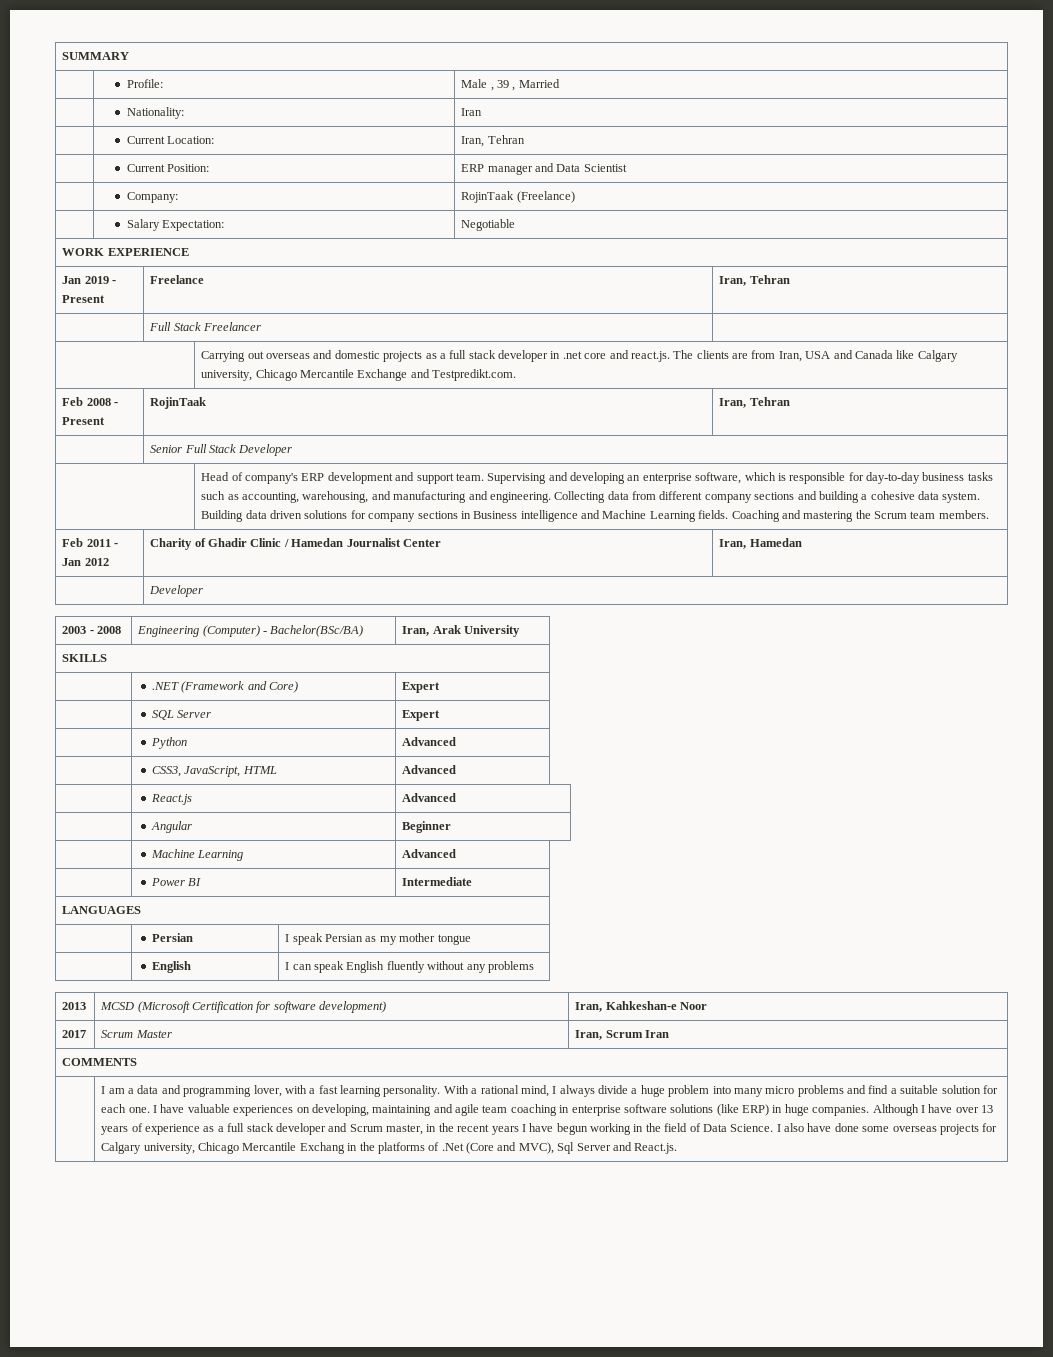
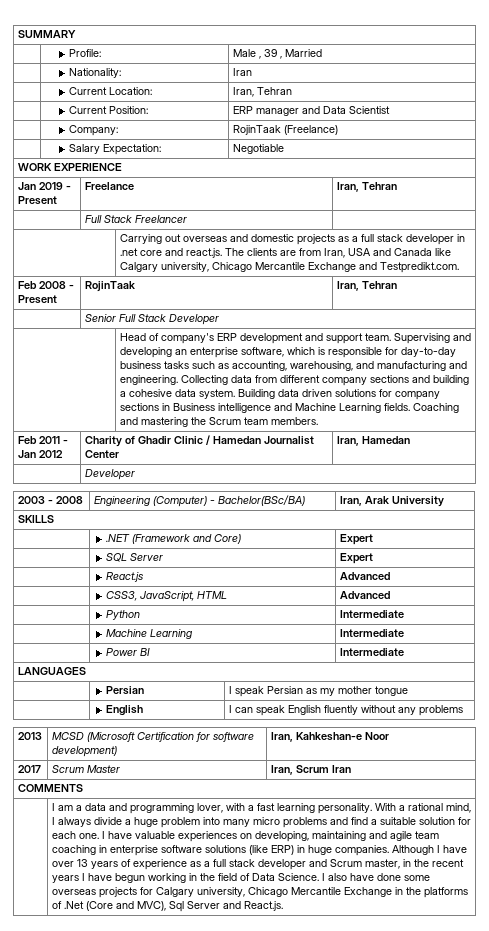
[151,737,188,749] Python -> [105,572,143,582] React.js
[151,794,193,805] [402,793,457,802] [151,821,193,833] [402,821,452,833] React.js | Advanced // | Angular | Beginner -> [105,610,140,620] [339,610,404,618] Python | Intermediate
[402,849,457,858] Advanced -> [339,629,404,637] Intermediate
[299,1142,345,1154] Exchang -> [343,887,392,897] Exchange

